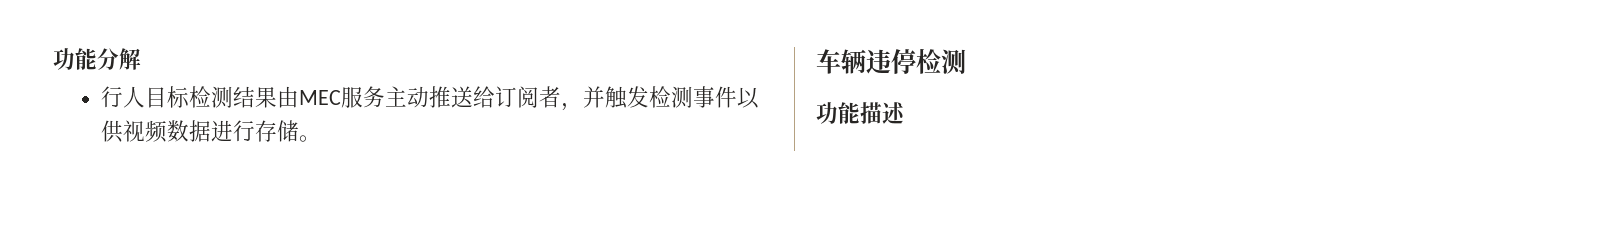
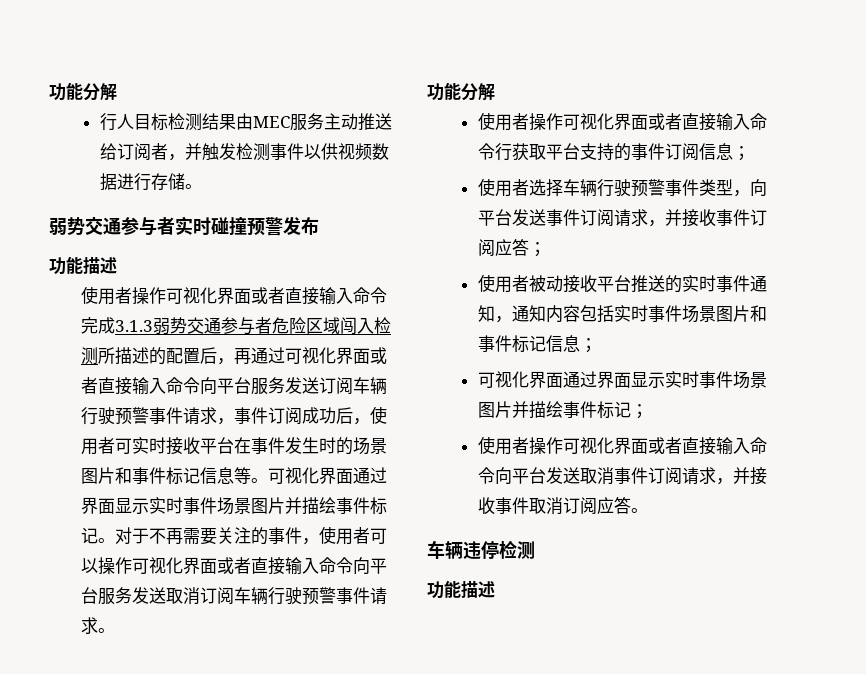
(321, 138) none -> [49,216,319,236] [49,256,117,275] [80,286,387,305] [80,317,391,335] [80,347,387,365] [80,377,387,395] [80,406,387,425] [80,437,387,455] [80,467,387,485] [80,497,387,515] [80,526,387,545] [80,557,387,575] [80,587,387,605] [80,617,115,634] [427,82,495,101] [477,112,767,131] [477,143,750,161] [477,178,767,197] [477,209,767,227] [477,238,546,257] [477,274,767,293] [477,305,767,323] [477,335,597,353] [477,371,767,389] [477,401,648,419] [477,436,767,455] [477,467,767,485] [477,496,648,515] // 弱势交通参与者实时碰撞预警发布 // 功能描述 // 使用者操作可视化界面或者直接输入命令完成3.1.3弱势交通参与者危险区域闯入检测所描述的配置后，再通过可视化界面或者直接输入命令向平台服务发送订阅车辆行驶预警事件请求，事件订阅成功后，使用者可实时接收平台在事件发生时的场景图片和事件标记信息等。可视化界面通过界面显示实时事件场景图片并描绘事件标记。对于不再需要关注的事件，使用者可以操作可视化界面或者直接输入命令向平台服务发送取消订阅车辆行驶预警事件请求。 // 功能分解 // 使用者操作可视化界面或者直接输入命令行获取平台支持的事件订阅信息； // 使用者选择车辆行驶预警事件类型，向平台发送事件订阅请求，并接收事件订阅应答； // 使用者被动接收平台推送的实时事件通知，通知内容包括实时事件场景图片和事件标记信息； // 可视化界面通过界面显示实时事件场景图片并描绘事件标记； // 使用者操作可视化界面或者直接输入命令向平台发送取消事件订阅请求，并接收事件取消订阅应答。

